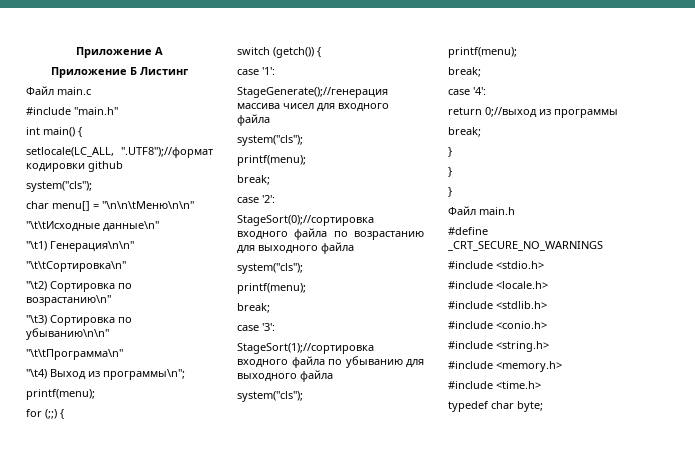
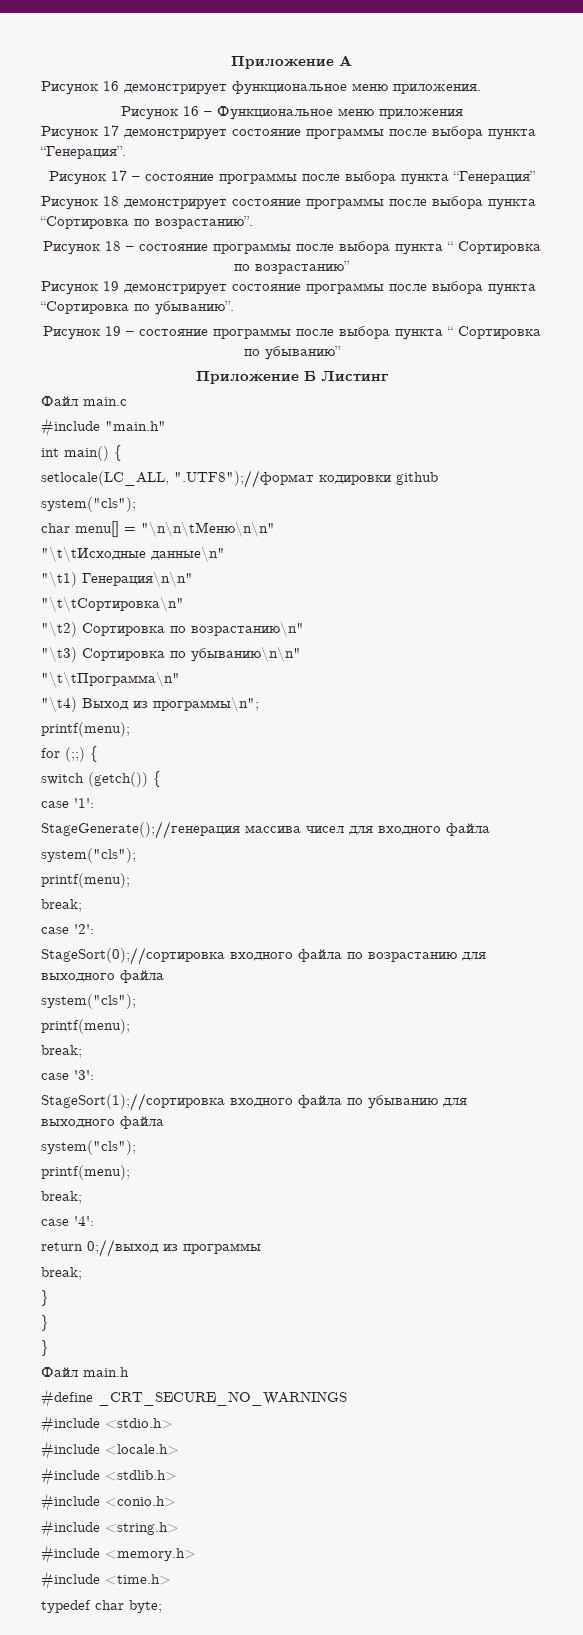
(163, 51) none -> [41,81,481,95] [120,106,463,120] [41,125,536,140] [40,146,126,159] [48,170,536,185] [41,196,536,210] [40,216,253,229] [42,241,541,255] [234,261,350,274] [41,281,536,295] [40,301,234,315] [42,326,541,340] [243,346,341,360] // Рисунок 16 демонстрирует функциональное меню приложения. // Рисунок 16 – Функциональное меню приложения // Рисунок 17 демонстрирует состояние программы после выбора пункта “Генерация”. // Рисунок 17 – состояние программы после выбора пункта “Генерация” // Рисунок 18 демонстрирует состояние программы после выбора пункта “Сортировка по возрастанию”. // Рисунок 18 – состояние программы после выбора пункта “ Сортировка по возрастанию” // Рисунок 19 демонстрирует состояние программы после выбора пункта “Сортировка по убыванию”. // Рисунок 19 – состояние программы после выбора пункта “ Сортировка по убыванию”

